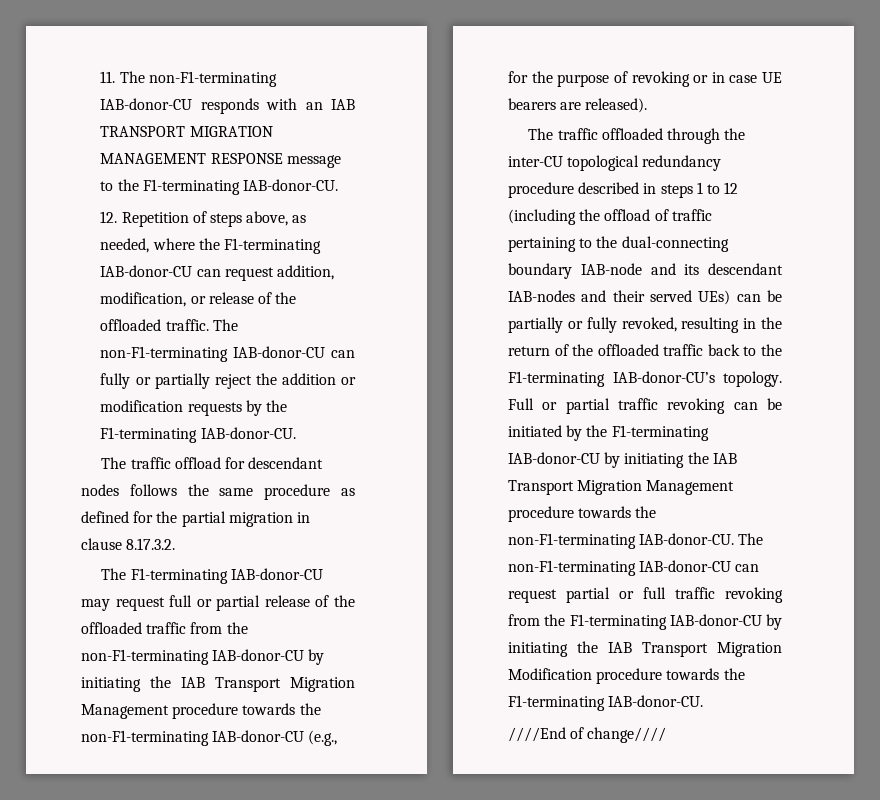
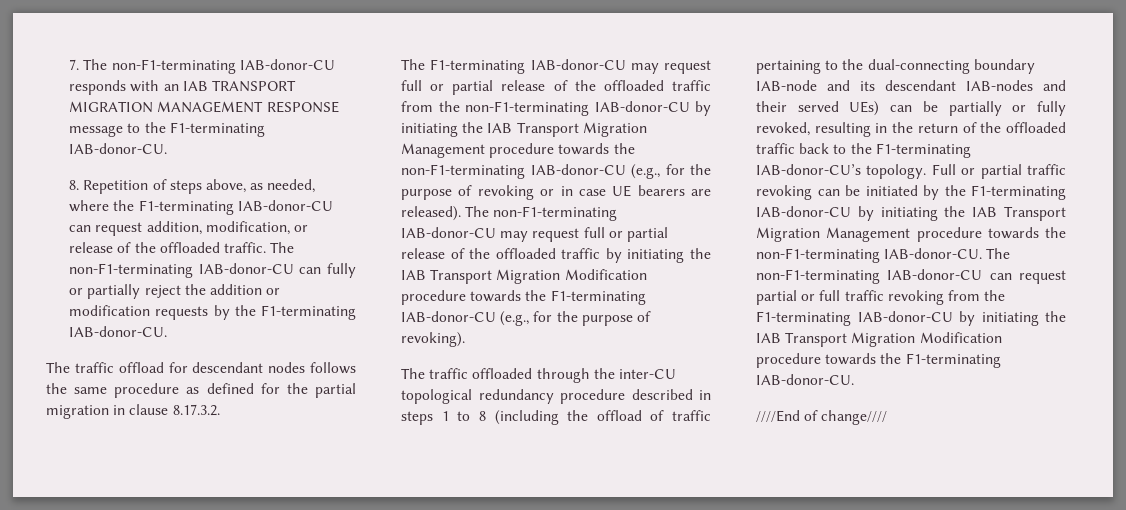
[100,71,116,83] 11. -> [69,59,80,70] 7.
[100,211,118,223] 12. -> [69,180,80,190] 8.
(648, 105) none -> [465,206,618,221] [401,227,668,242] [401,248,711,263] [401,269,647,284] [401,290,646,305] [401,311,651,326] [401,332,465,347] The non-F1-terminating IAB-donor-CU may request full or partial release of the offloaded traffic by initiating the IAB Transport Migration Modification procedure towards the F1-terminating IAB-donor-CU (e.g., for the purpose of revoking).
[724,182,739,194] 12 -> [478,411,486,421] 8

